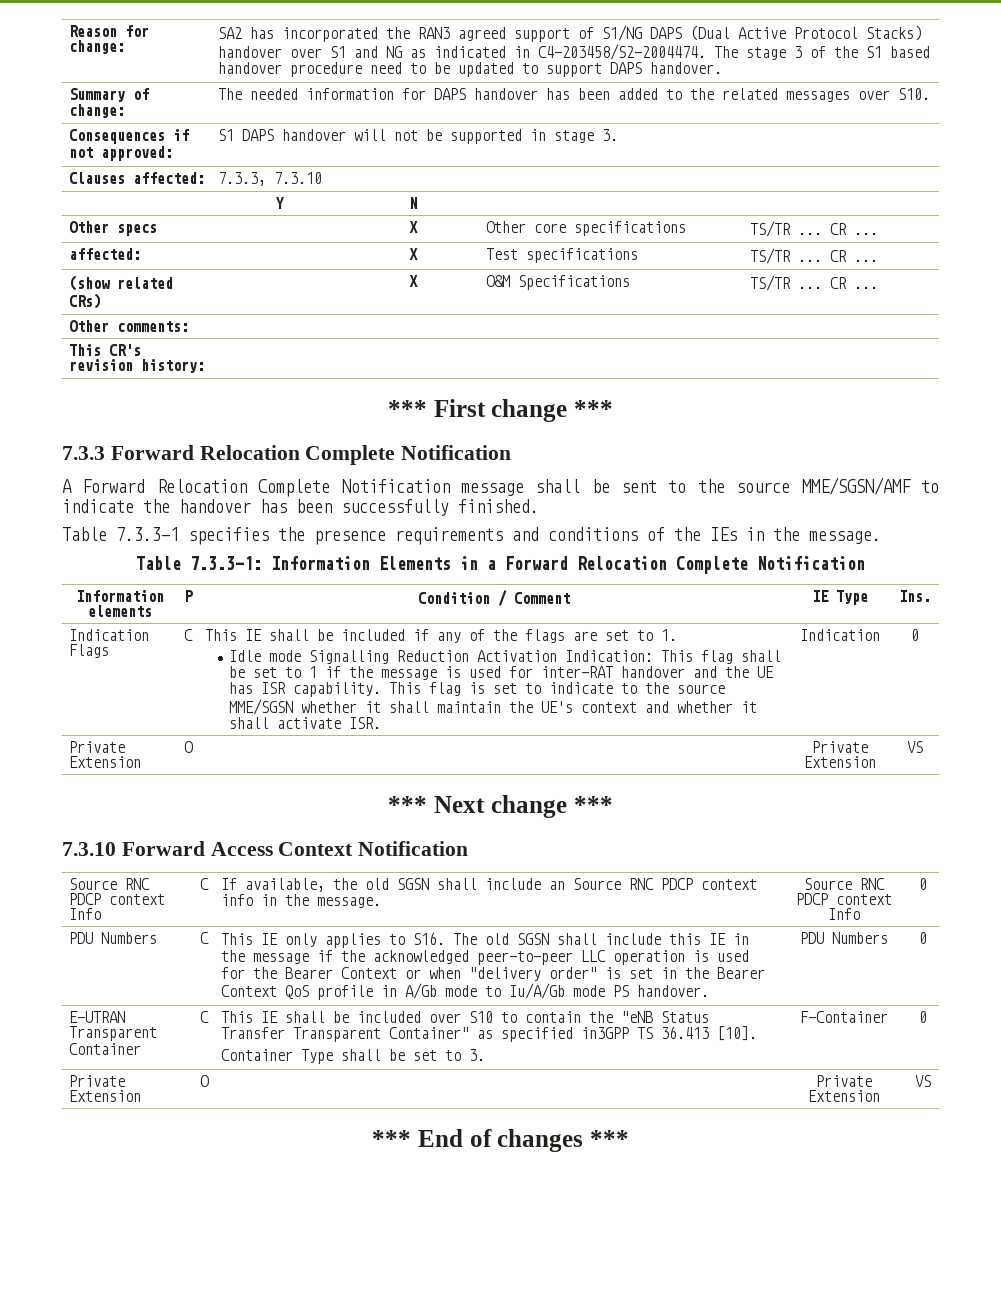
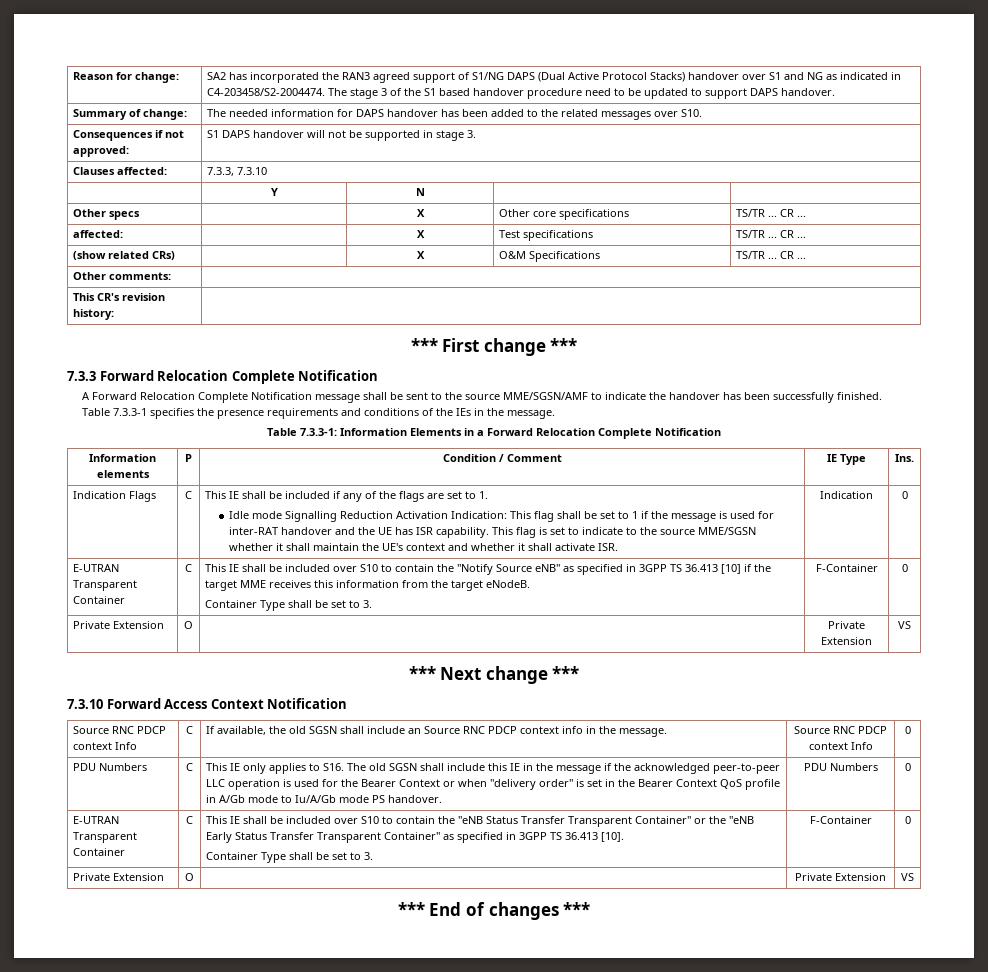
(919, 635) none -> [72,564,119,572] [72,580,137,591] [72,596,125,604] [185,564,192,572] [204,564,771,575] [204,580,530,591] [204,600,372,611] [815,564,878,572] [901,564,908,572] // E-UTRAN Transparent Container | C | This IE shall be included over S10 to contain the "Notify Source eNB" as specified in 3GPP TS 36.413 [10] if the target MME receives this information from the target eNodeB. // Container Type shall be set to 3. | F-Container | 0
[476,1027,629,1042] as specified in3GPP -> [693,816,754,824] [205,832,547,843] or the "eNB Early Status Transfer Transparent Container" as specified in 3GPP

